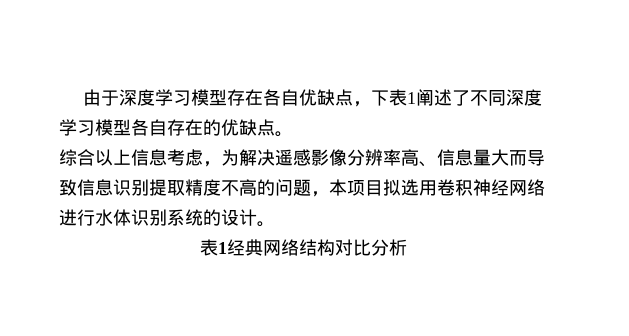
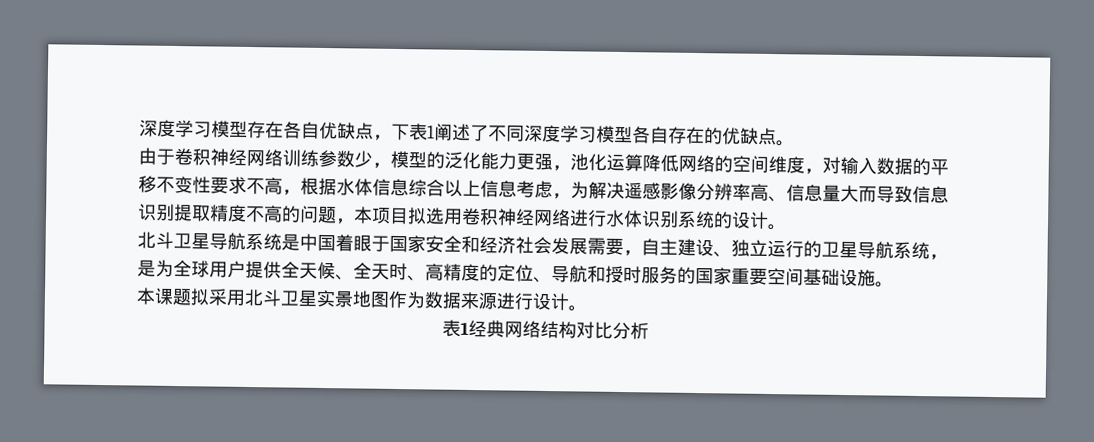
[82,89,119,106] 由于 -> (139, 128) none
(293, 134) none -> [138,147,949,176] [138,175,409,197] 由于卷积神经网络训练参数少，模型的泛化能力更强，池化运算降低网络的空间维度，对输入数据的平移不变性要求不高，根据水体信息
(275, 224) none -> [137,231,948,261] [137,259,894,288] [136,287,587,312] // 北斗卫星导航系统是中国着眼于国家安全和经济社会发展需要，自主建设、独立运行的卫星导航系统，是为全球用户提供全天候、全天时、高精度的定位、导航和授时服务的国家重要空间基础设施。 // 本课题拟采用北斗卫星实景地图作为数据来源进行设计。

